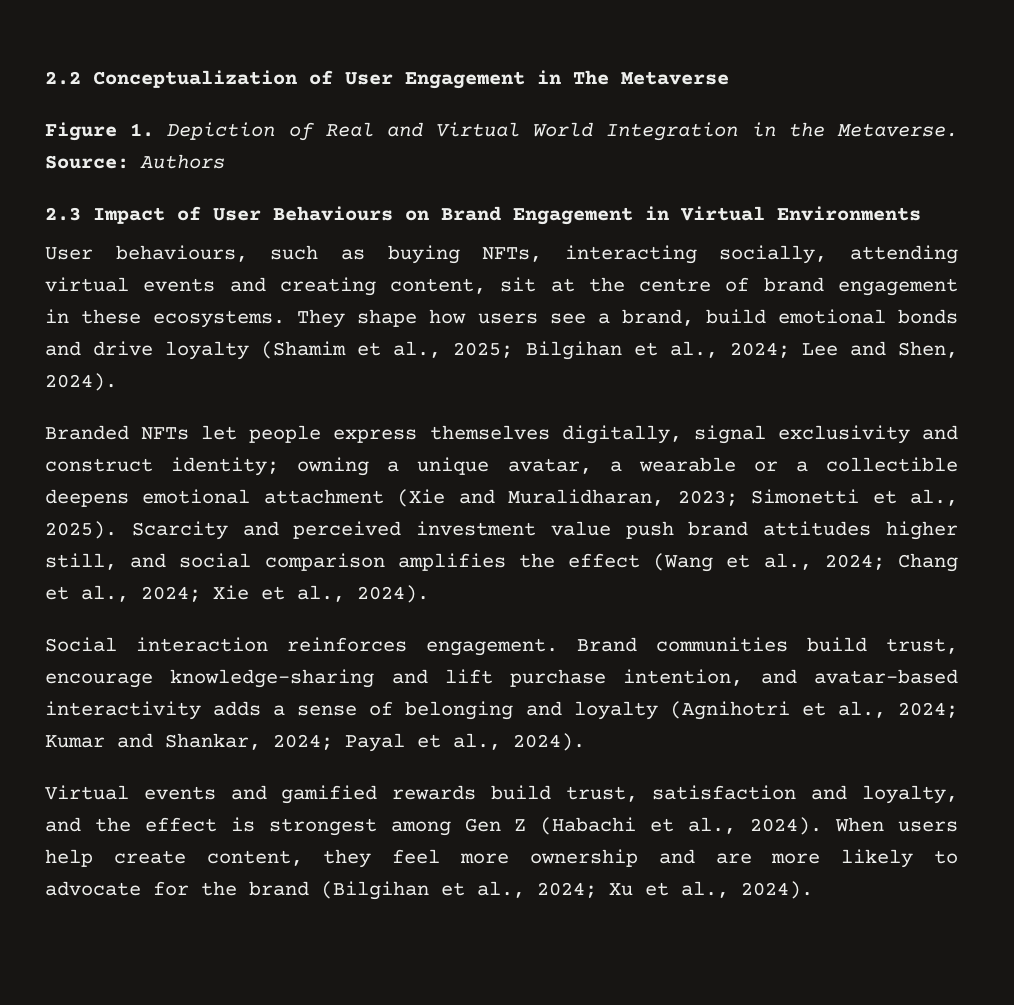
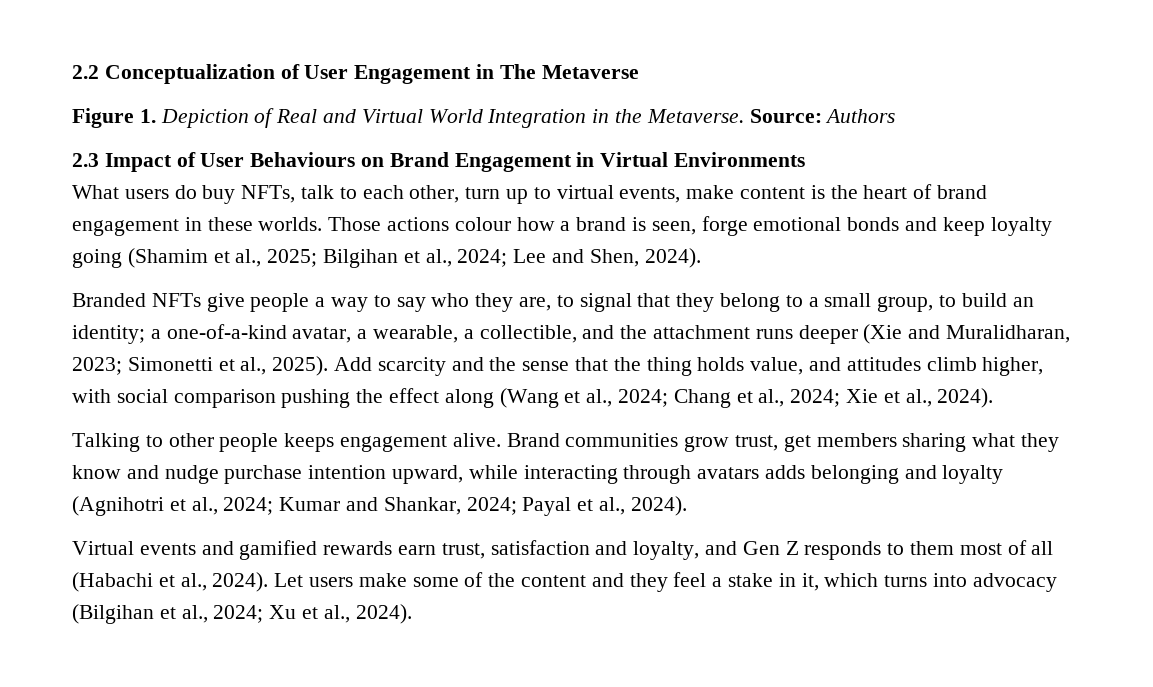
[45,245,958,264] [45,277,712,296] User behaviours, such as buying NFTs, interacting socially, attending virtual events and creating content, sit at the centre -> [72,185,908,204] What users do buy NFTs, talk to each other, turn up to virtual events, make content is the heart
[153,309,959,328] [45,341,250,360] ecosystems. They shape how users see a brand, build emotional bonds and drive loyalty -> [258,216,1052,236] [72,249,122,268] worlds. Those actions colour how a brand is seen, forge emotional bonds and keep loyalty going
[201,425,958,444] [45,457,959,476] [45,489,384,507] let people express themselves digitally, signal exclusivity and construct identity; owning a unique avatar, a wearable or a collectible deepens emotional attachment -> [206,293,1034,312] [72,324,858,344] give people a way to say who they are, to signal that they belong to a small group, to build an identity; a one-of-a-kind avatar, a wearable, a collectible, and the attachment runs deeper
[131,521,959,540] [45,553,167,570] Scarcity and perceived investment value push brand attitudes higher still, and -> [334,357,1044,376] [72,389,111,403] Add scarcity and the sense that the thing holds value, and attitudes climb higher, with
[397,553,641,571] amplifies the effect -> [281,388,494,408] pushing the effect along
[45,637,958,656] [45,669,959,688] [45,701,394,720] Social interaction reinforces engagement. Brand communities build trust, encourage knowledge-sharing and lift purchase intention, and avatar-based interactivity adds a sense of -> [72,433,1060,452] [72,465,806,484] Talking to other people keeps engagement alive. Brand communities grow trust, get members sharing what they know and nudge purchase intention upward, while interacting through avatars adds
[490,785,551,800] build -> [398,545,437,555] earn
[94,817,958,836] [45,849,959,868] [45,881,309,896] the effect is strongest among Gen Z (Habachi et al., 2024). When users help create content, they feel more ownership and are more likely to advocate for the brand -> [742,540,1054,560] [72,572,1057,592] Gen Z responds to them most of all (Habachi et al., 2024). Let users make some of the content and they feel a stake in it, which turns into advocacy

